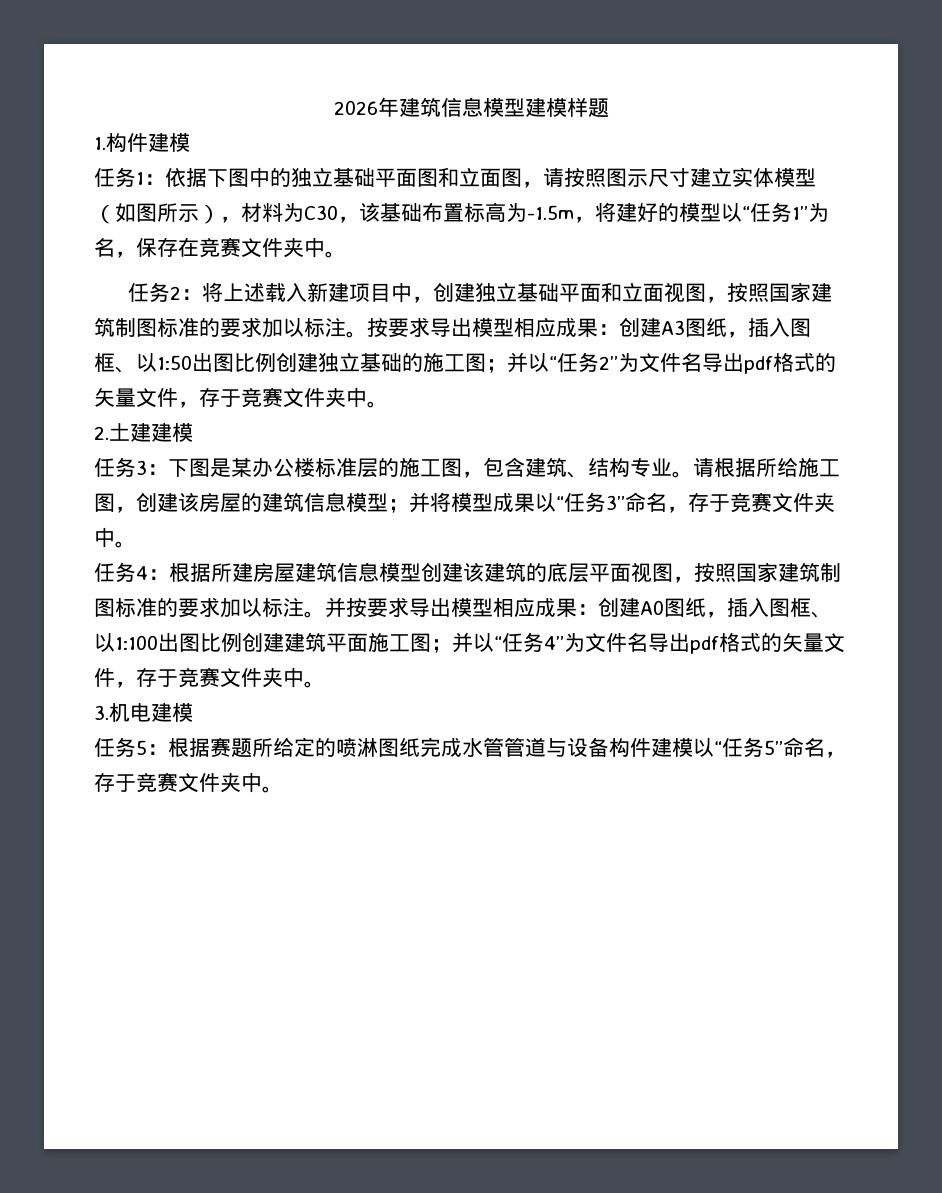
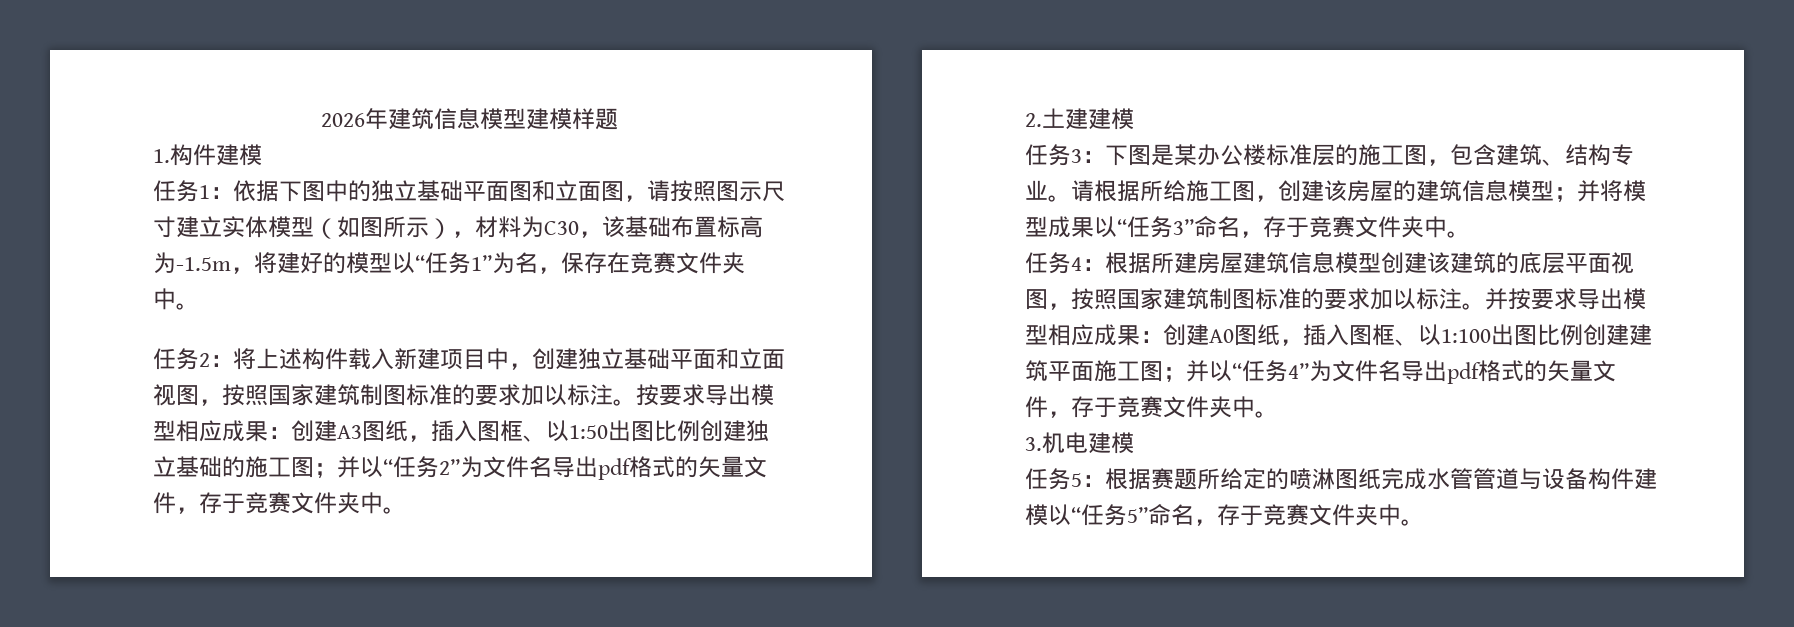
(265, 292) none -> [302,348,348,370] 构件

